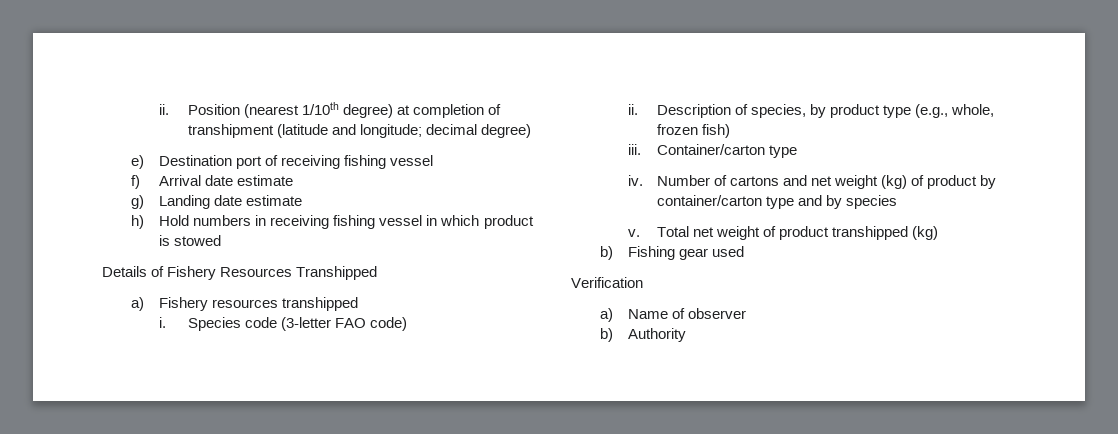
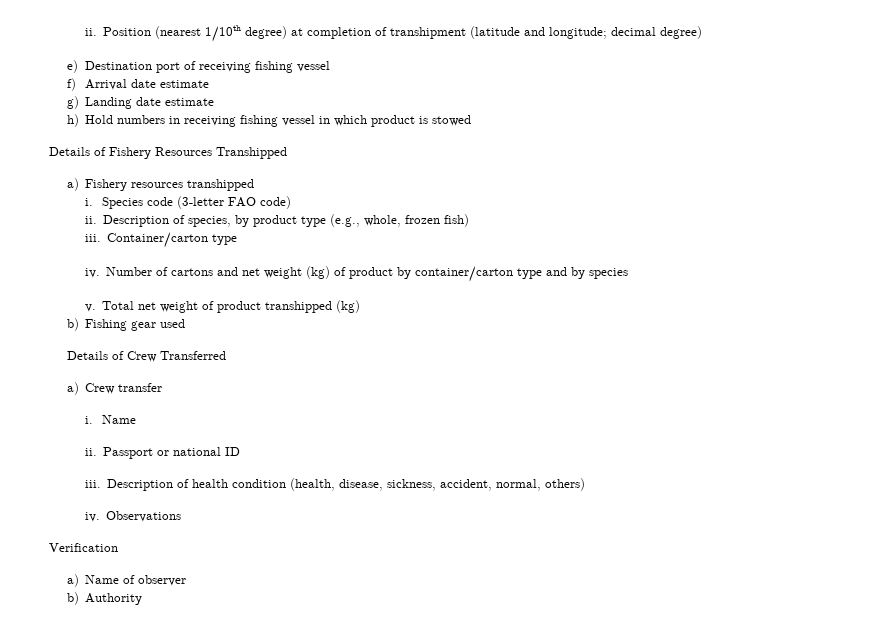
(745, 251) none -> [66,351,226,362] [66,382,163,395] [84,415,137,424] [84,447,241,459] [84,478,586,491] [84,511,182,522] // Details of Crew Transferred // a) Crew transfer // i. Name // ii. Passport or national ID // iii. Description of health condition (health, disease, sickness, accident, normal, others) // iv. Observations

